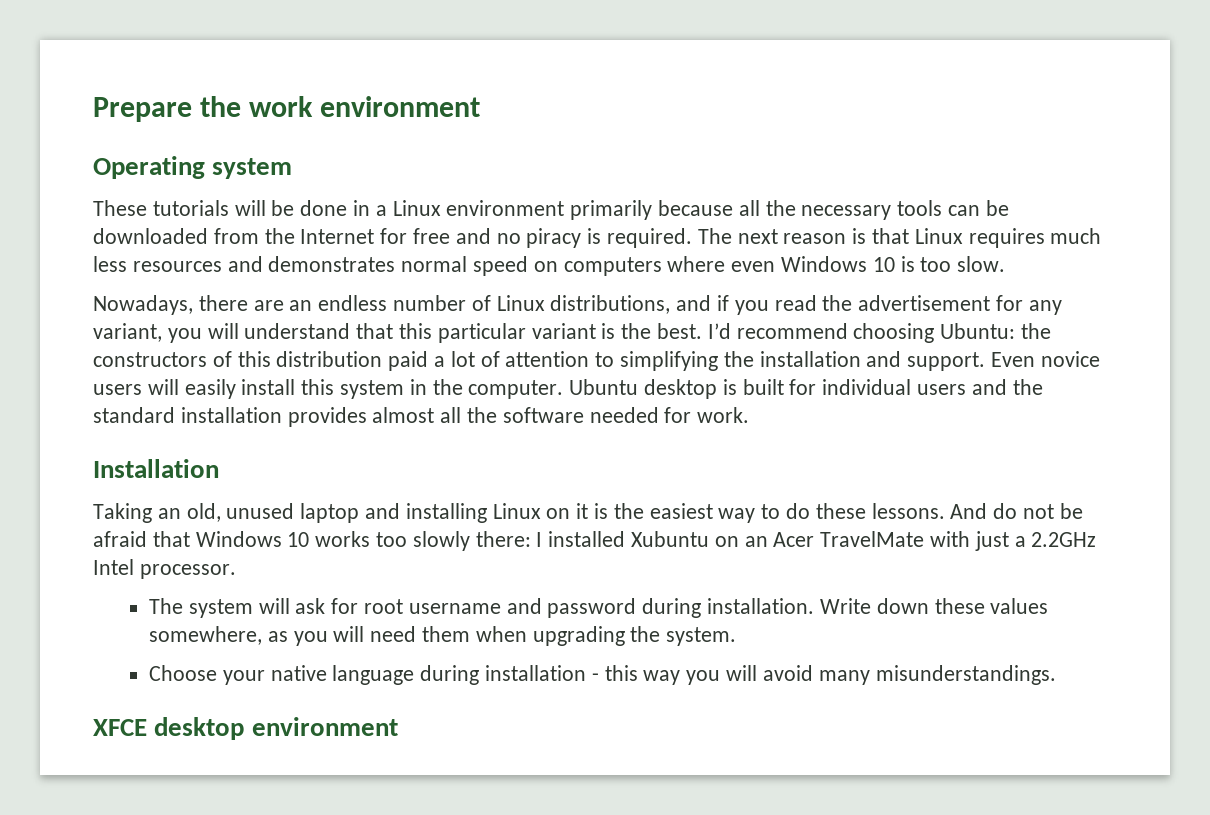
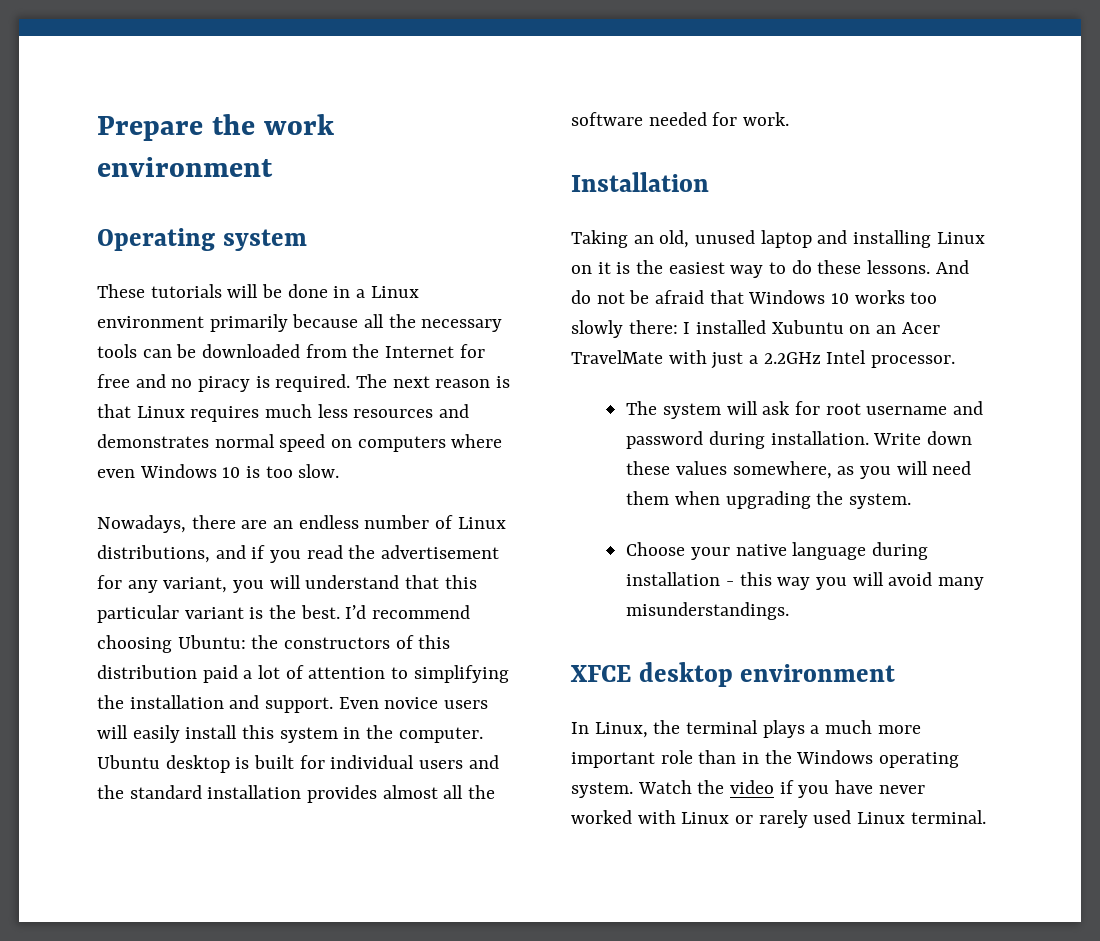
(398, 726) none -> [571,720,921,738] [571,750,960,768] [571,780,925,798] [571,810,986,828] // In Linux, the terminal plays a much more important role than in the Windows operating system. Watch the video if you have never worked with Linux or rarely used Linux terminal.

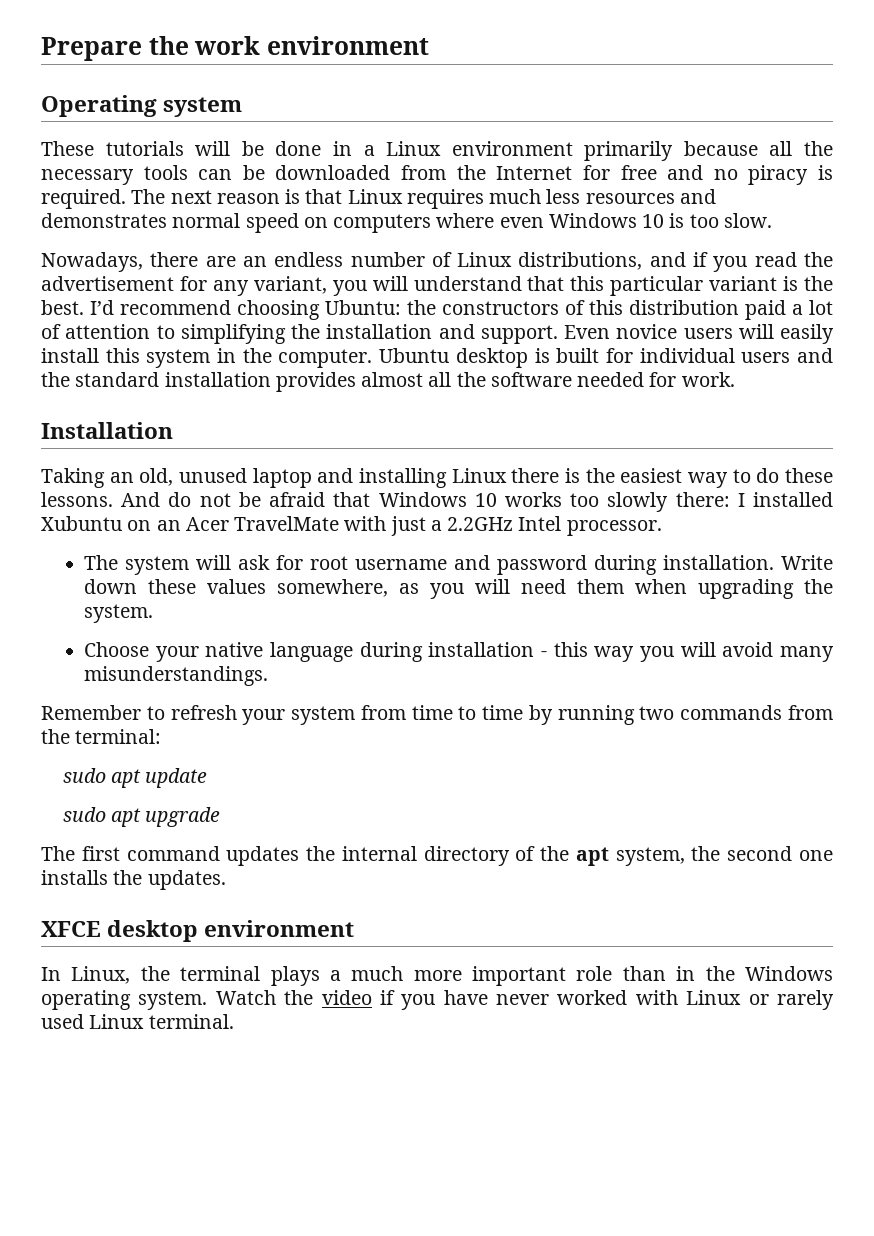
[571,262,611,274] on it -> [511,468,560,483] there
(790, 611) none -> [41,705,833,725] [41,729,162,744] [62,768,208,788] [62,807,221,827] [41,846,833,866] [41,870,226,890] // Remember to refresh your system from time to time by running two commands from the terminal: // sudo apt update // sudo apt upgrade // The first command updates the internal directory of the apt system, the second one installs the updates.

